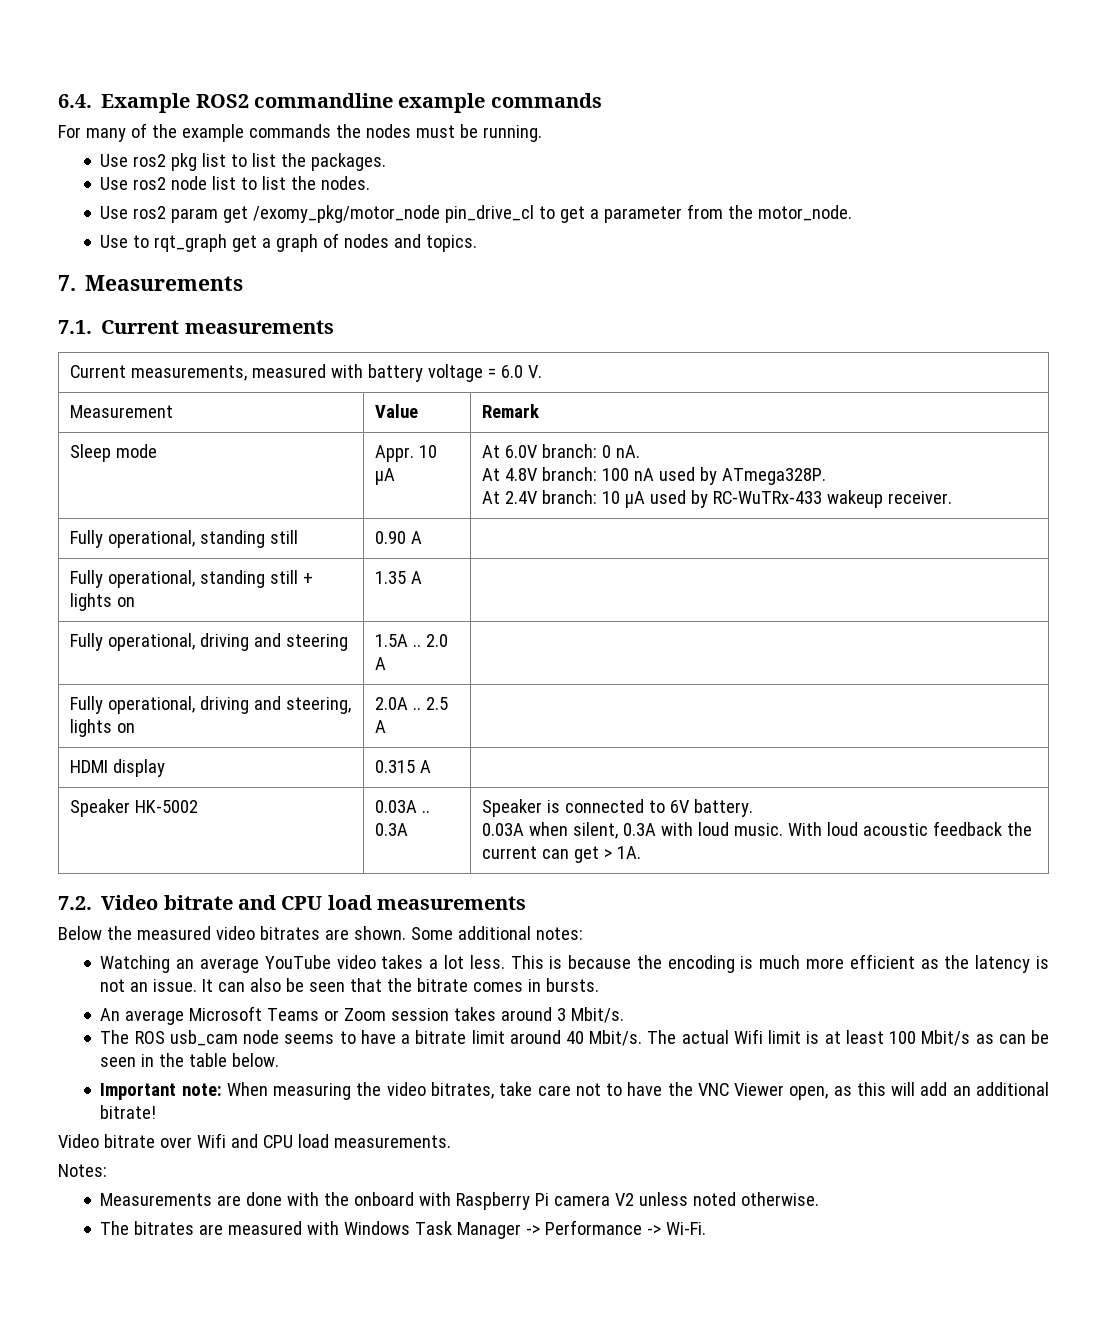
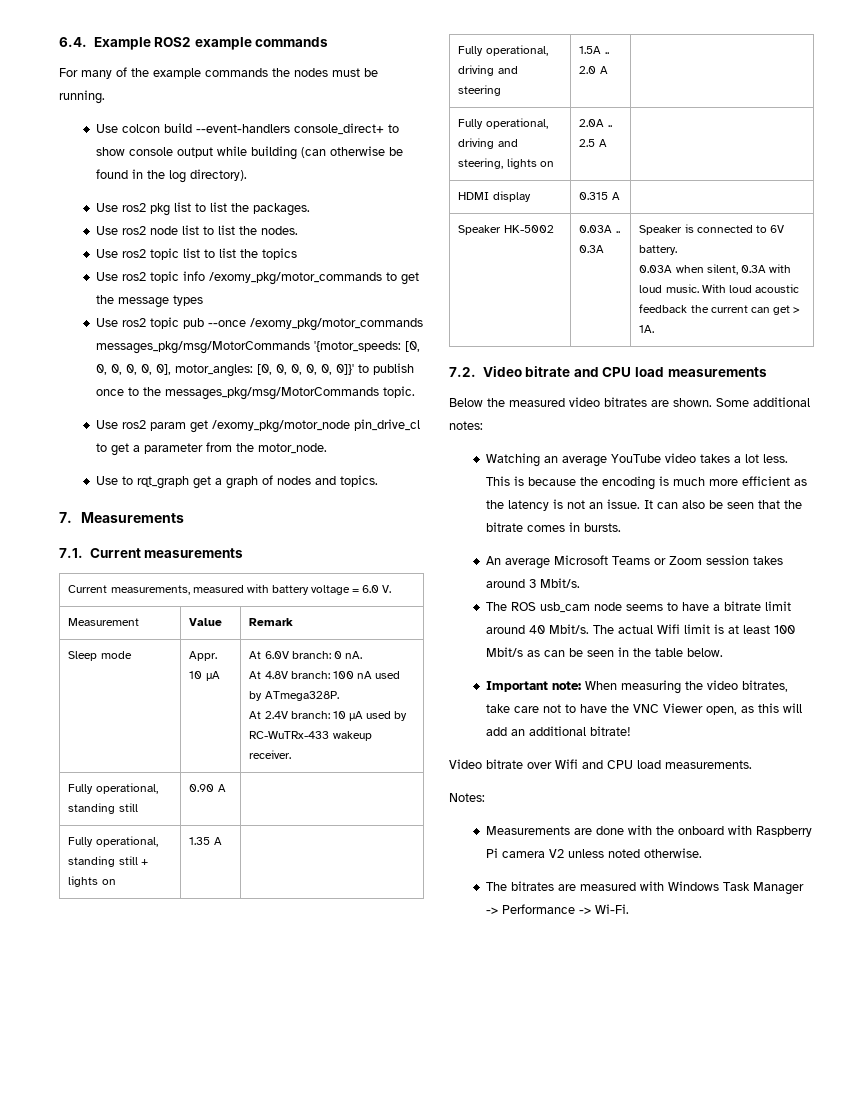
[254,93,394,108] commandline -> (192, 42) none
(542, 133) none -> [95,123,399,135] [95,146,403,160] [95,169,247,183] // Use colcon build --event-handlers console_direct+ to show console output while building (can otherwise be found in the log directory).
(371, 183) none -> [95,248,297,260] [95,271,419,285] [95,295,203,308] [95,317,423,331] [95,341,420,354] [95,363,414,377] [95,386,415,400] // Use ros2 topic list to list the topics // Use ros2 topic info /exomy_pkg/motor_commands to get the message types // Use ros2 topic pub --once /exomy_pkg/motor_commands messages_pkg/msg/MotorCommands '{motor_speeds: [0, 0, 0, 0, 0, 0], motor_angles: [0, 0, 0, 0, 0, 0]}' to publish once to the messages_pkg/msg/MotorCommands topic.

